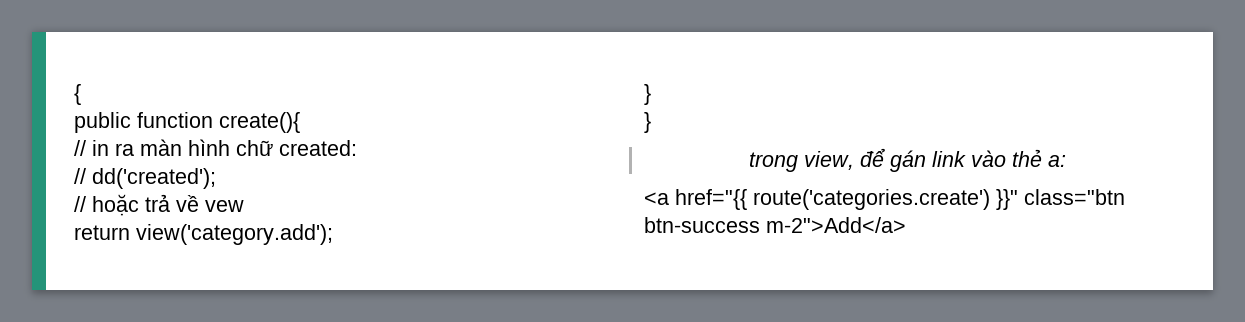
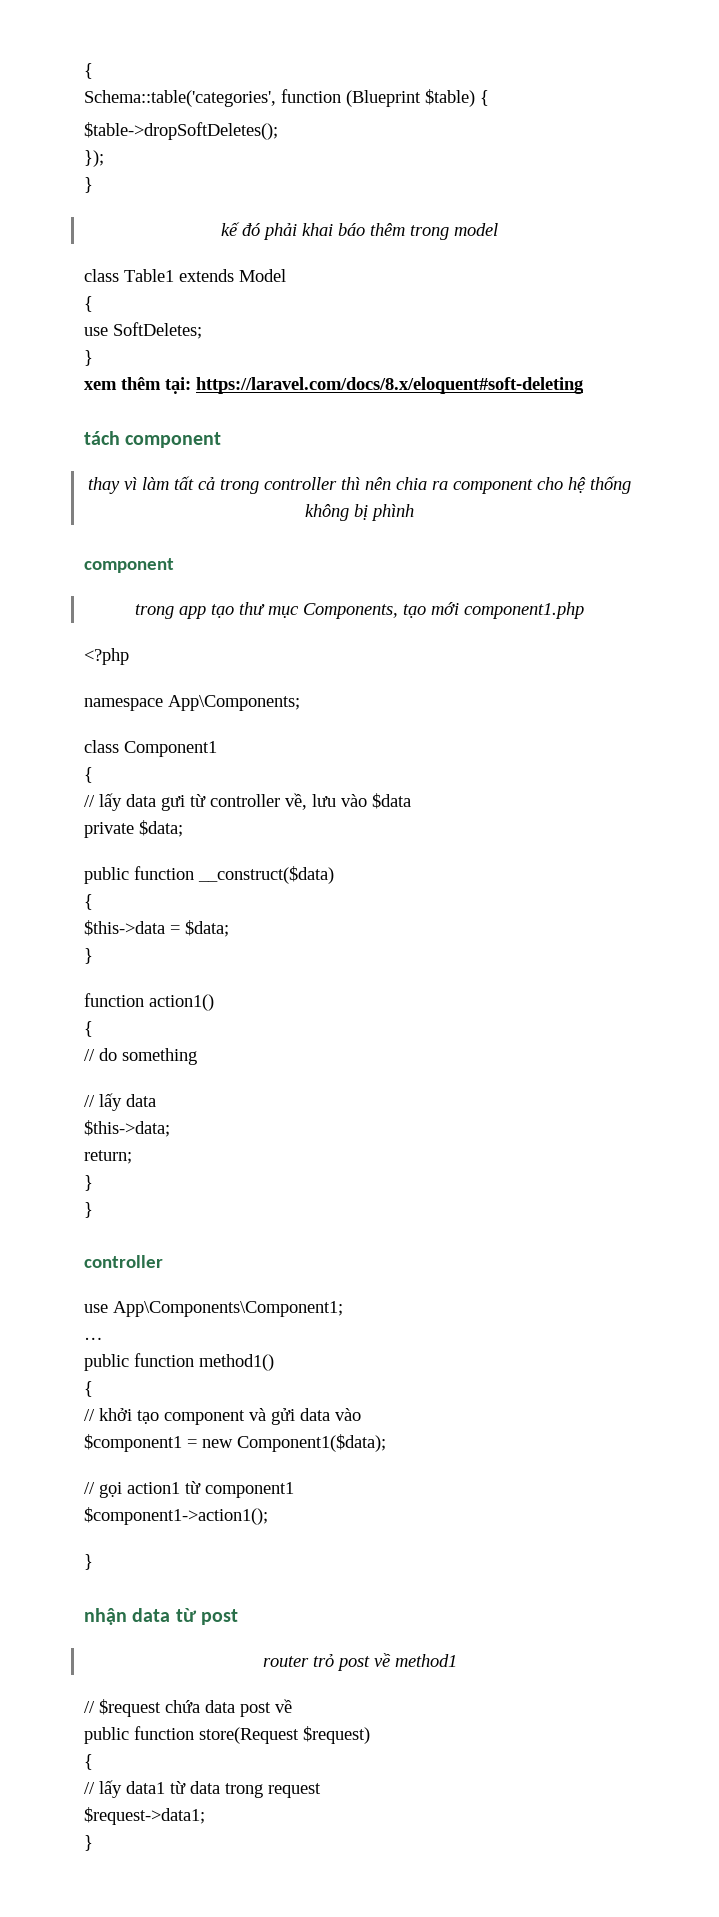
[74,84,81,105] [74,112,300,133] [74,139,357,156] [74,168,216,189] [74,194,244,216] [74,224,333,245] [644,84,651,105] [644,112,651,133] [749,148,1066,172] [644,189,1125,210] [644,217,906,233] { // public function create(){ // // in ra màn hình chữ created: // // dd('created'); // // hoặc trả về vew // return view('category.add'); // } // } // trong view, để gán link vào thẻ a: // <a href="{{ route('categories.create') }}" class="btn btn-success m-2">Add</a> -> [84,63,93,79] [84,89,489,107] [84,122,278,140] [84,150,104,167] [84,177,93,193] [221,222,498,240] [84,269,286,282] [84,296,93,312] [84,322,202,339] [84,350,93,366] [84,377,584,394] [84,431,222,448] [88,476,631,494] [305,504,414,521] [84,558,174,573] [135,602,584,619] [84,648,129,665] [84,695,300,711] [84,740,217,757] [84,767,93,783] [84,793,411,811] [84,820,183,838] [84,866,334,884] [84,894,93,910] [84,920,229,937] [84,948,93,964] [84,993,214,1011] [84,1021,93,1037] [84,1048,197,1065] [84,1093,156,1111] [84,1120,170,1137] [84,1150,132,1164] [84,1175,93,1191] [84,1202,93,1218] [84,1255,163,1268] [84,1301,343,1317] [84,1337,103,1340] [84,1353,274,1371] [84,1381,93,1397] [84,1408,361,1425] [84,1434,386,1452] [84,1481,294,1498] [84,1507,268,1525] [84,1554,93,1570] [84,1608,239,1625] [262,1653,457,1671] [84,1699,292,1717] [84,1726,370,1744] [84,1754,93,1770] [84,1780,321,1798] [84,1807,205,1825] [84,1835,93,1851] { // Schema::table('categories', function (Blueprint $table) { // $table->dropSoftDeletes(); // }); // } // kế đó phải khai báo thêm trong model // class Table1 extends Model // { // use SoftDeletes; // } // xem thêm tại: https://laravel.com/docs/8.x/eloquent#soft-deleting // tách component // thay vì làm tất cả trong controller thì nên chia ra component cho hệ thống không bị phình // component // trong app tạo thư mục Components, tạo mới component1.php // <?php // namespace App\Components; // class Component1 // { // // lấy data gưi từ controller về, lưu vào $data // private $data; // public function __construct($data) // { // $this->data = $data; // } // function action1() // { // // do something // // lấy data // $this->data; // return; // } // } // controller // use App\Components\Component1; // … // public function method1() // { // // khởi tạo component và gửi data vào // $component1 = new Component1($data); // // gọi action1 từ component1 // $component1->action1(); // } // nhận data từ post // router trỏ post về method1 // // $request chứa data post về // public function store(Request $request) // { // // lấy data1 từ data trong request // $request->data1; // }

